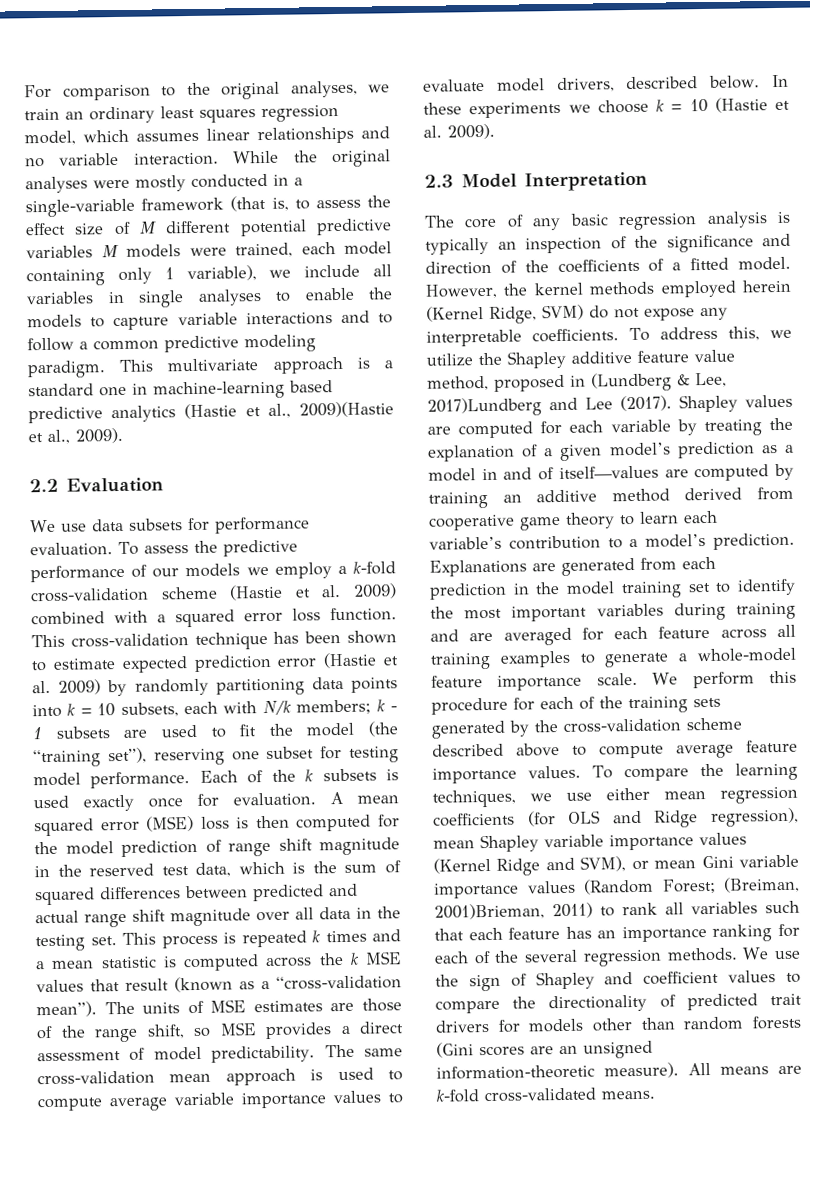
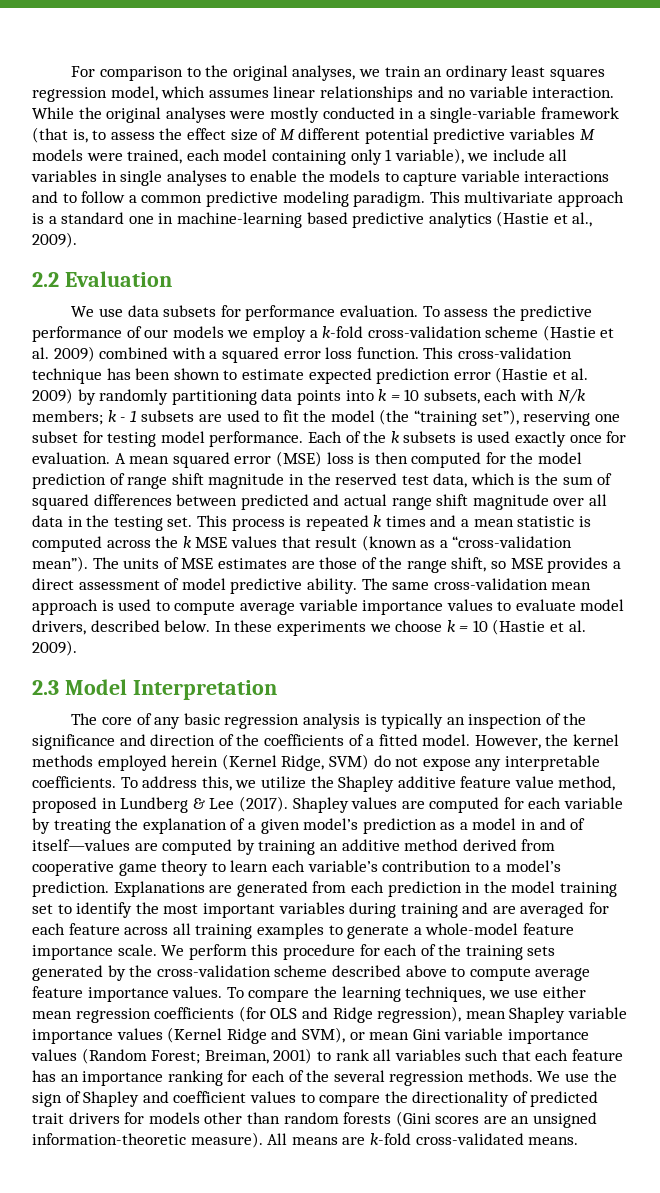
[298,401,394,418] [28,429,70,444] 2009)(Hastie et al., -> (593, 219) none
[211,1045,316,1063] predictability. -> [230,578,357,594] predictive ability.
[591,372,727,392] [427,397,578,417] (Lundberg & Lee, 2017)Lundberg and -> [120,797,205,813] Lundberg &
[723,876,800,893] [434,902,593,920] (Breiman, 2001)Brieman, 2011) -> [204,1048,313,1064] Breiman, 2001)

